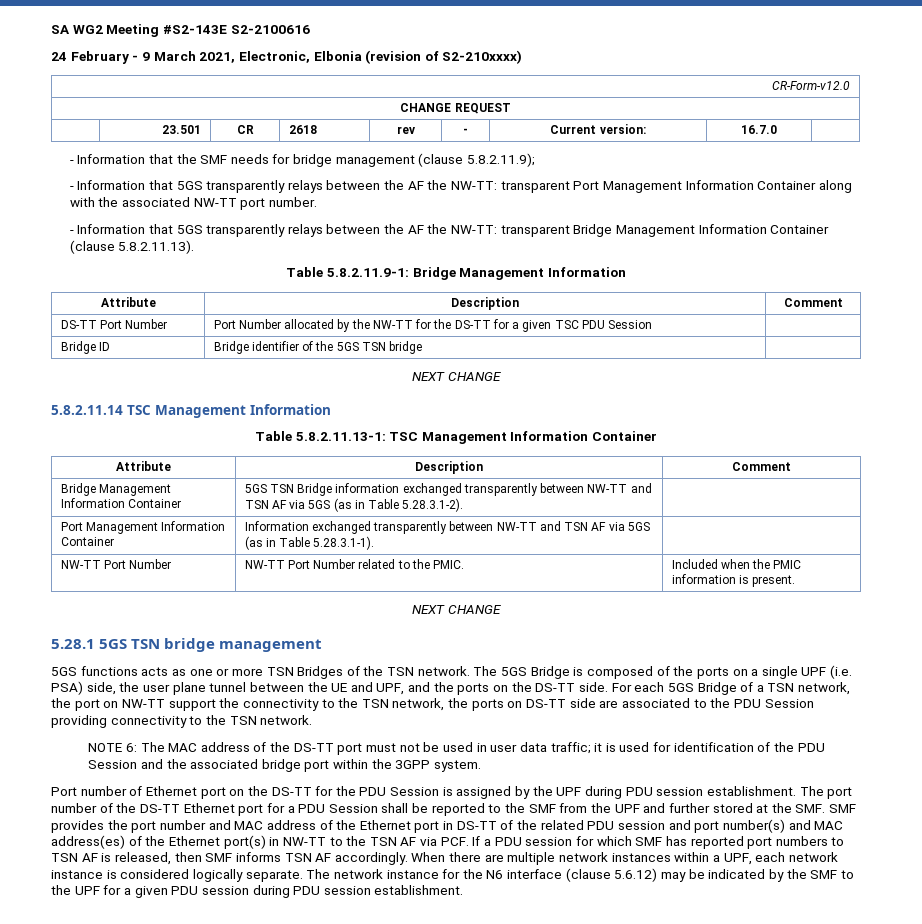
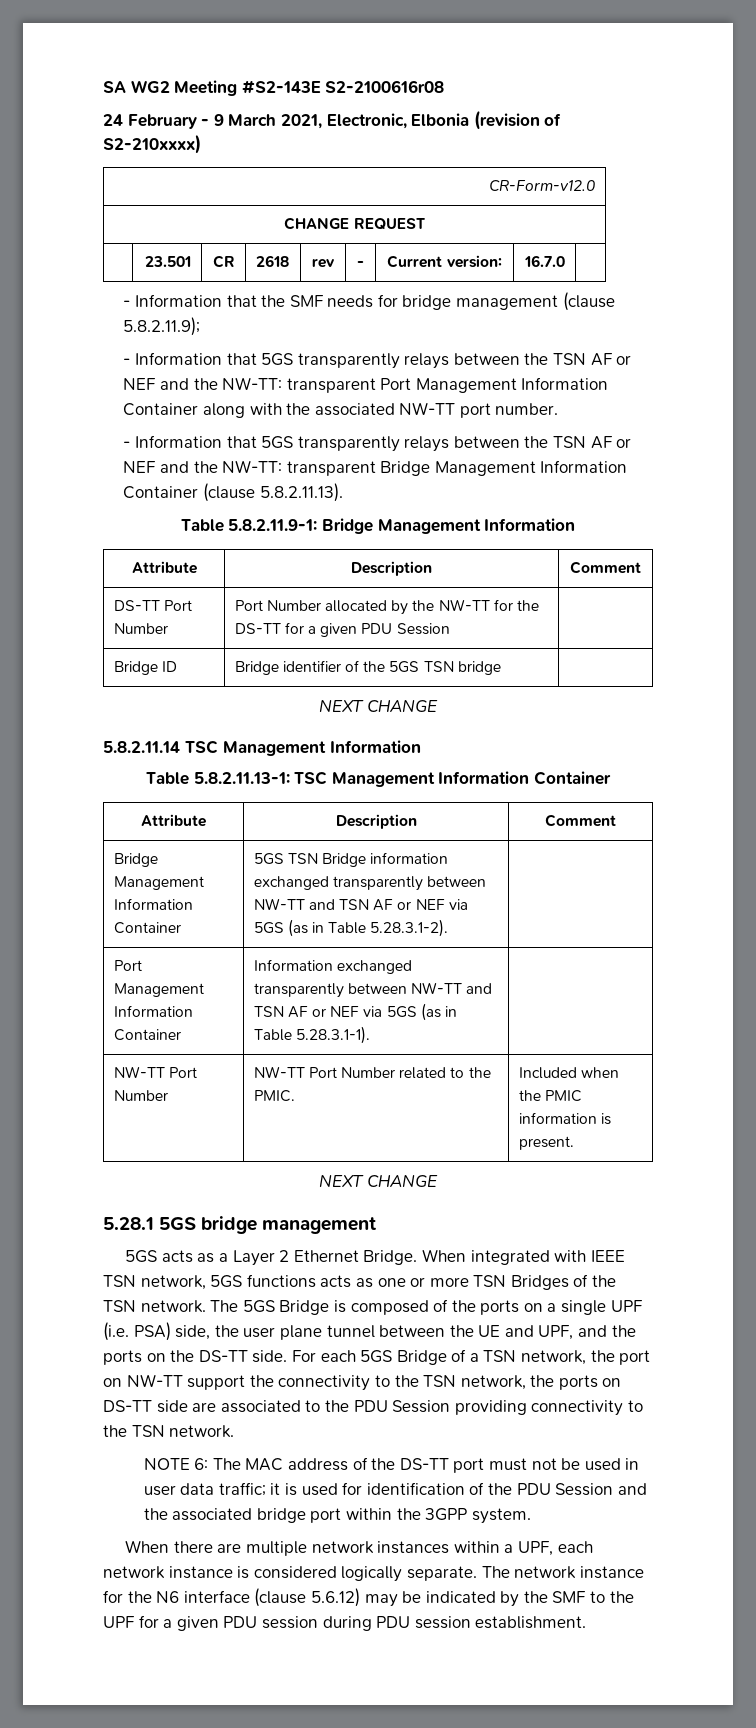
[230,25,310,34] S2-2100616 -> [325,80,445,93] S2-2100616r08
[407,181,424,190] AF -> [553,353,632,366] [123,378,189,390] TSN AF or NEF and
[407,225,424,234] AF -> [553,436,632,449] [123,461,189,473] TSN AF or NEF and
[554,320,579,329] TSC -> (358, 630) none
(287, 504) none -> [397,899,445,910] or NEF
(607, 526) none -> [312,1006,360,1017] or NEF
[131,639,161,649] TSN -> (197, 1223) none
(77, 671) none -> [161,1249,625,1266] [103,1275,243,1290] acts as a Layer 2 Ethernet Bridge. When integrated with IEEE TSN network, 5GS
[51,786,853,799] [51,803,857,816] [51,819,844,833] [51,835,845,849] [51,852,408,865] Port number of Ethernet port on the DS-TT for the PDU Session is assigned by the UPF during PDU session establishment. The port number of the DS-TT Ethernet port for a PDU Session shall be reported to the SMF from the UPF and further stored at the SMF. SMF provides the port number and MAC address of the Ethernet port in DS-TT of the related PDU session and port number(s) and MAC address(es) of the Ethernet port(s) in NW-TT to the TSN AF via PCF. If a PDU session for which SMF has reported port numbers to TSN AF is released, then SMF informs TSN AF accordingly. -> (531, 1516) none

